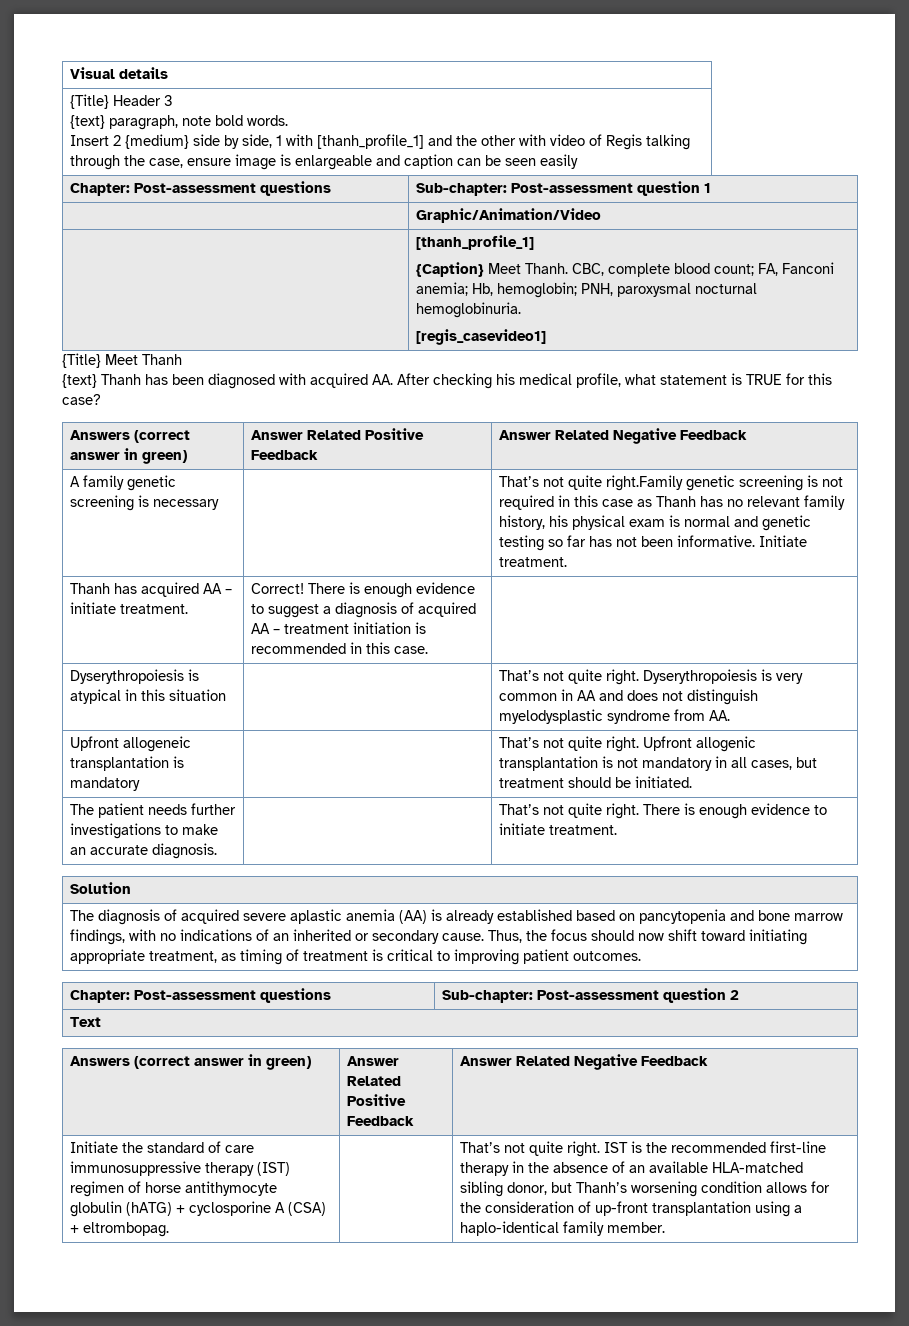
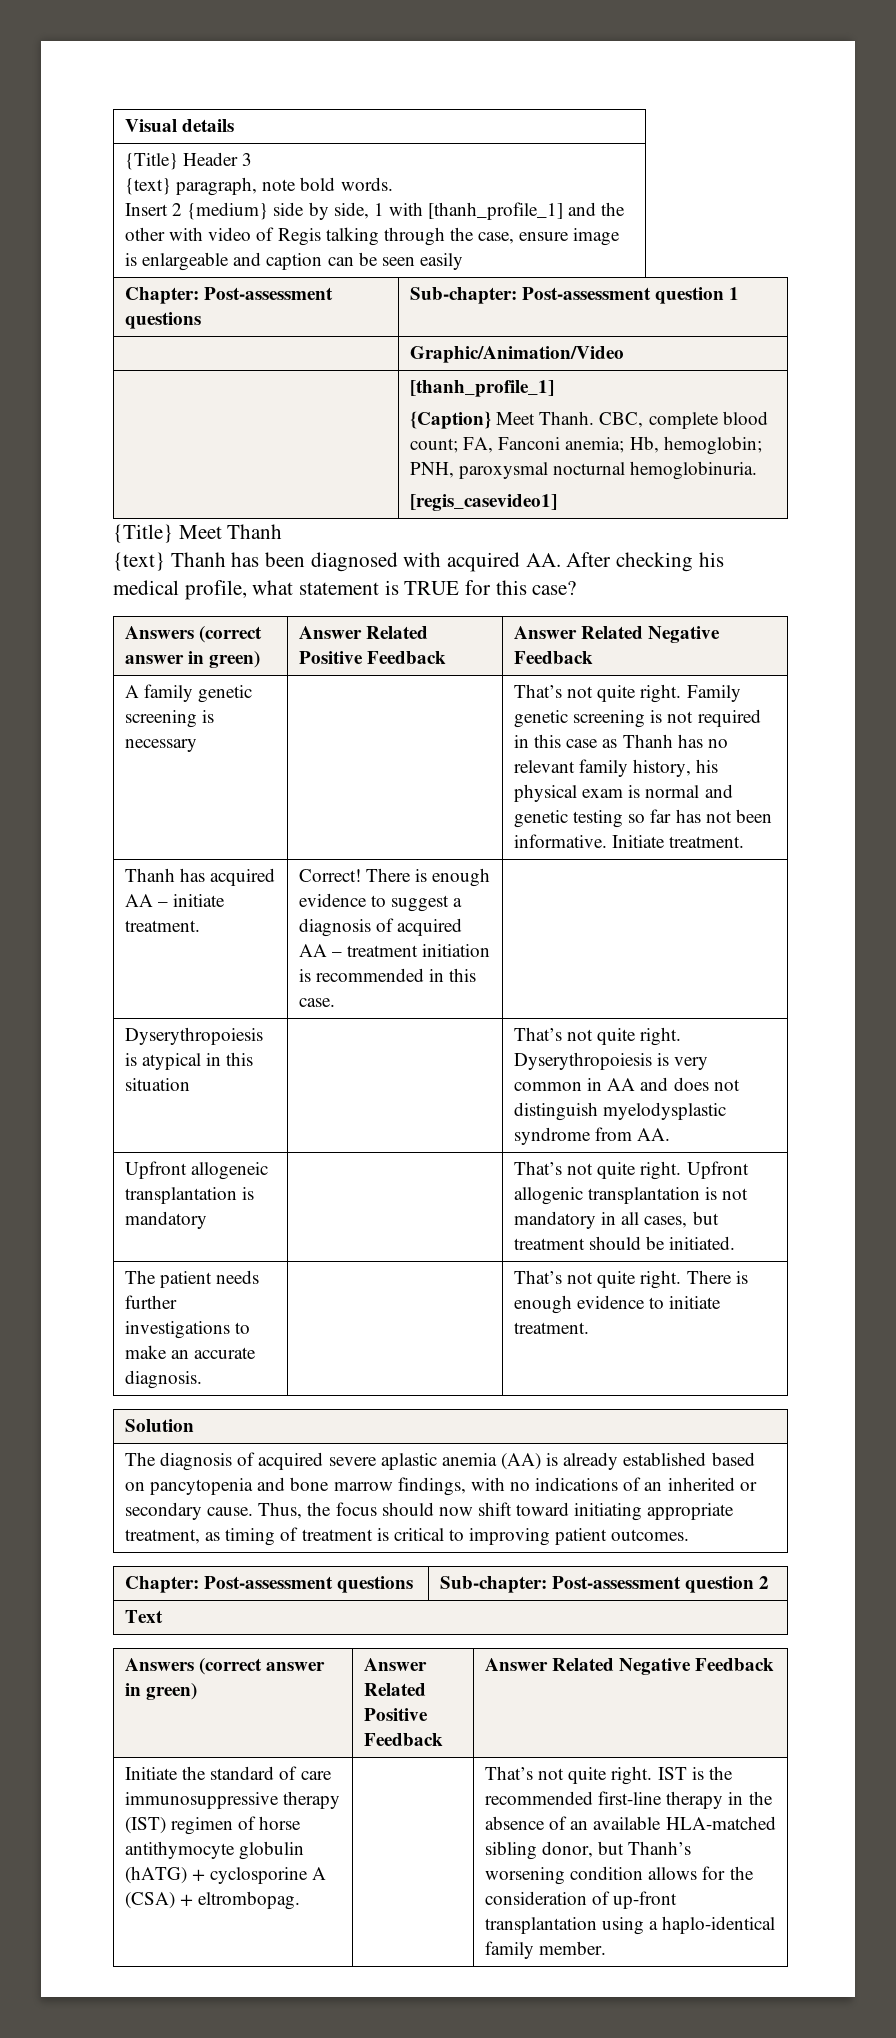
[606,475,684,491] right.Family -> [640,684,741,703] right. Family

